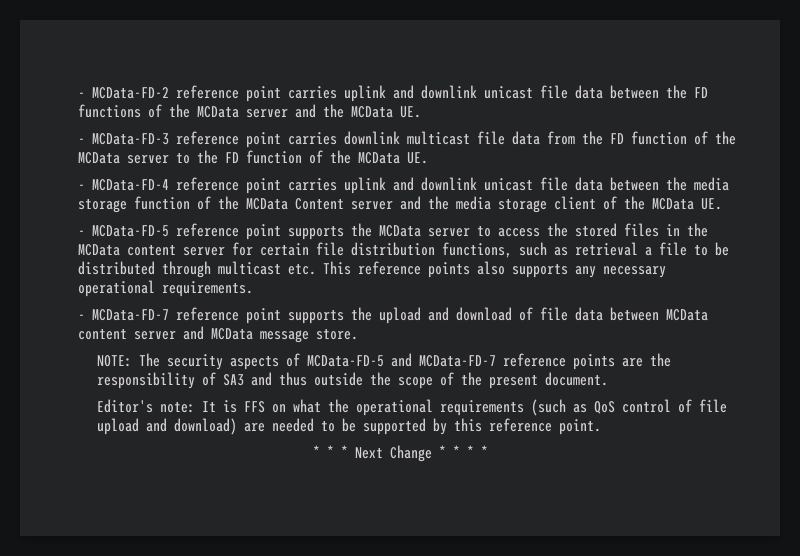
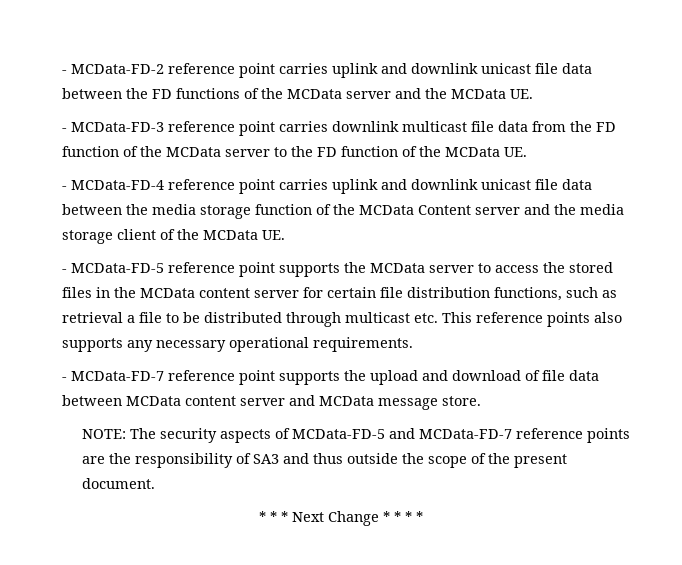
[96,399,727,416] [96,418,601,435] // Editor's note: It is FFS on what the operational requirements (such as QoS control of file upload and download) are needed to be supported by this reference point. -> (155, 483) none

